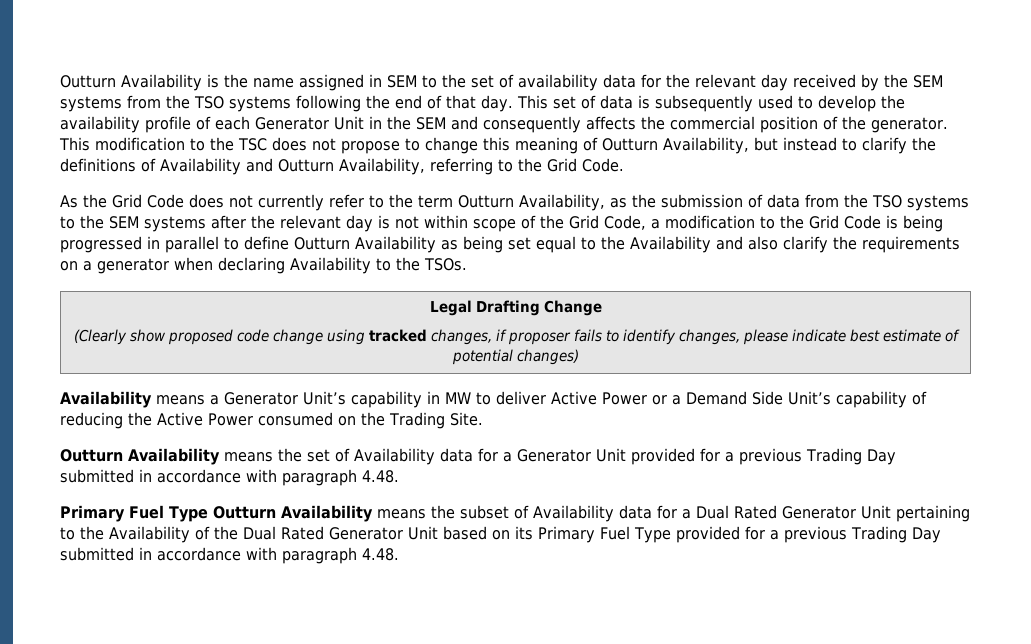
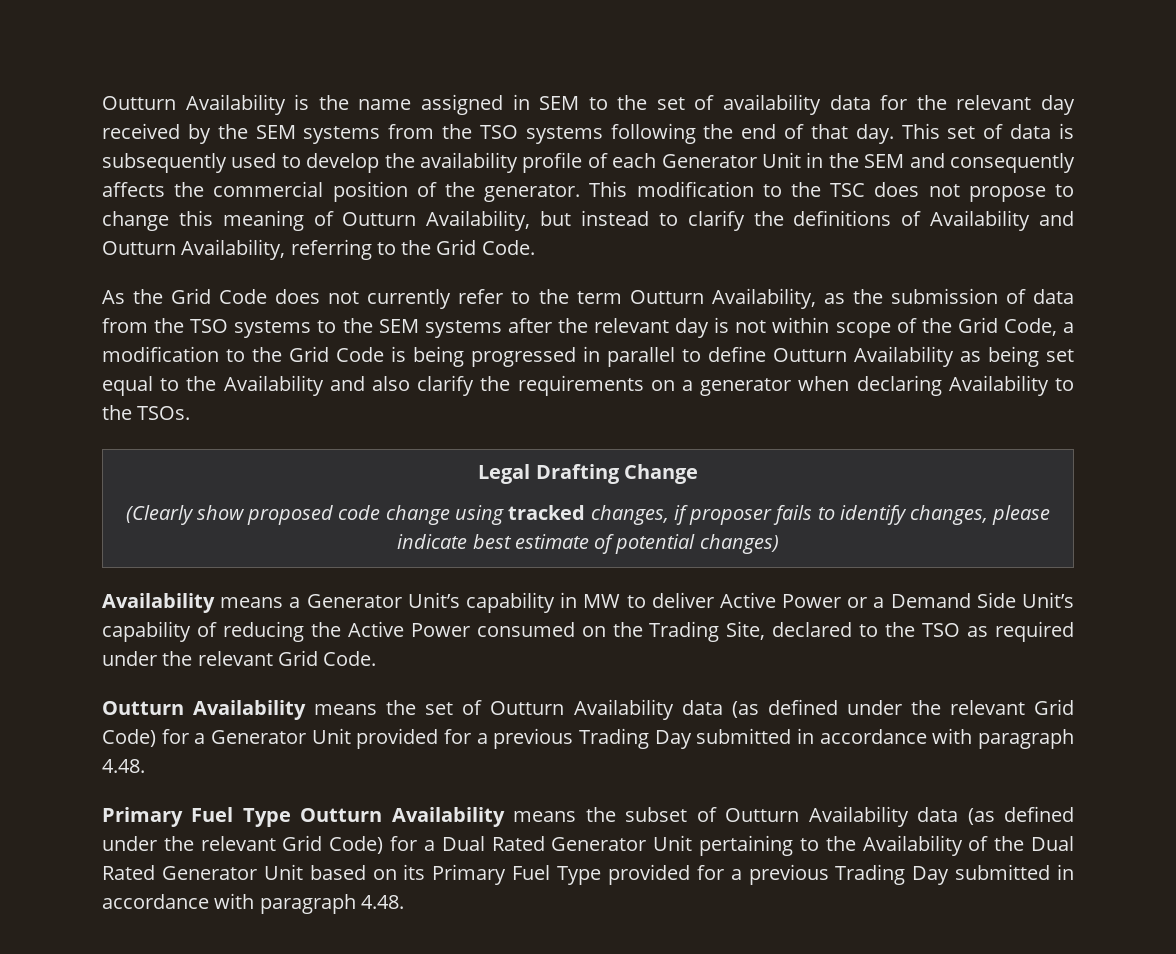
[449,412,483,426] Site. -> [726,621,1074,642] [102,650,377,666] Site, declared to the TSO as required under the relevant Grid Code.
[354,448,473,465] Availability data -> [490,699,1074,720] [102,729,156,747] Outturn Availability data (as defined under the relevant Grid Code)
[532,505,652,522] Availability data -> [725,806,1074,827] [102,835,384,854] Outturn Availability data (as defined under the relevant Grid Code)

